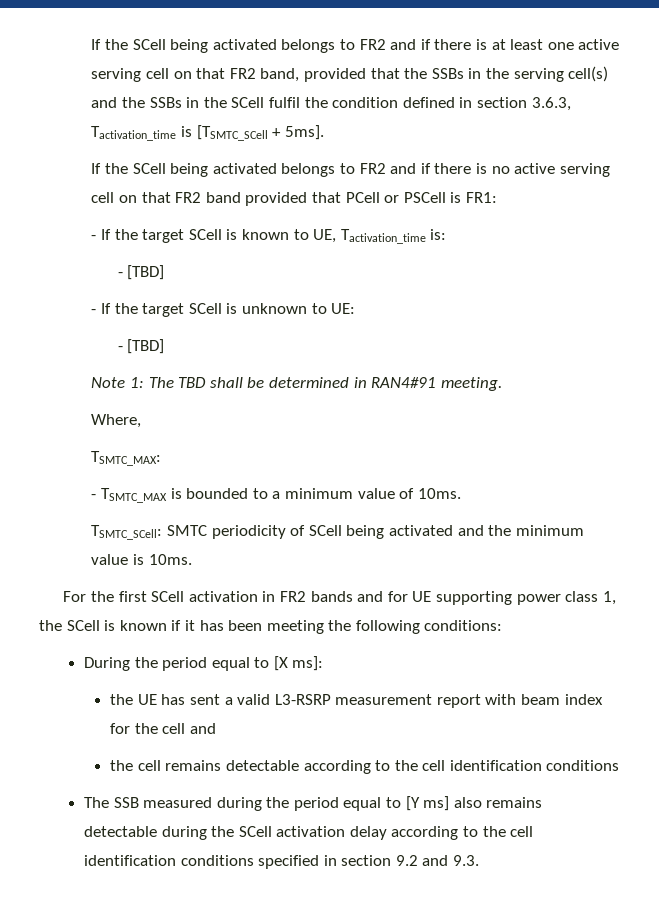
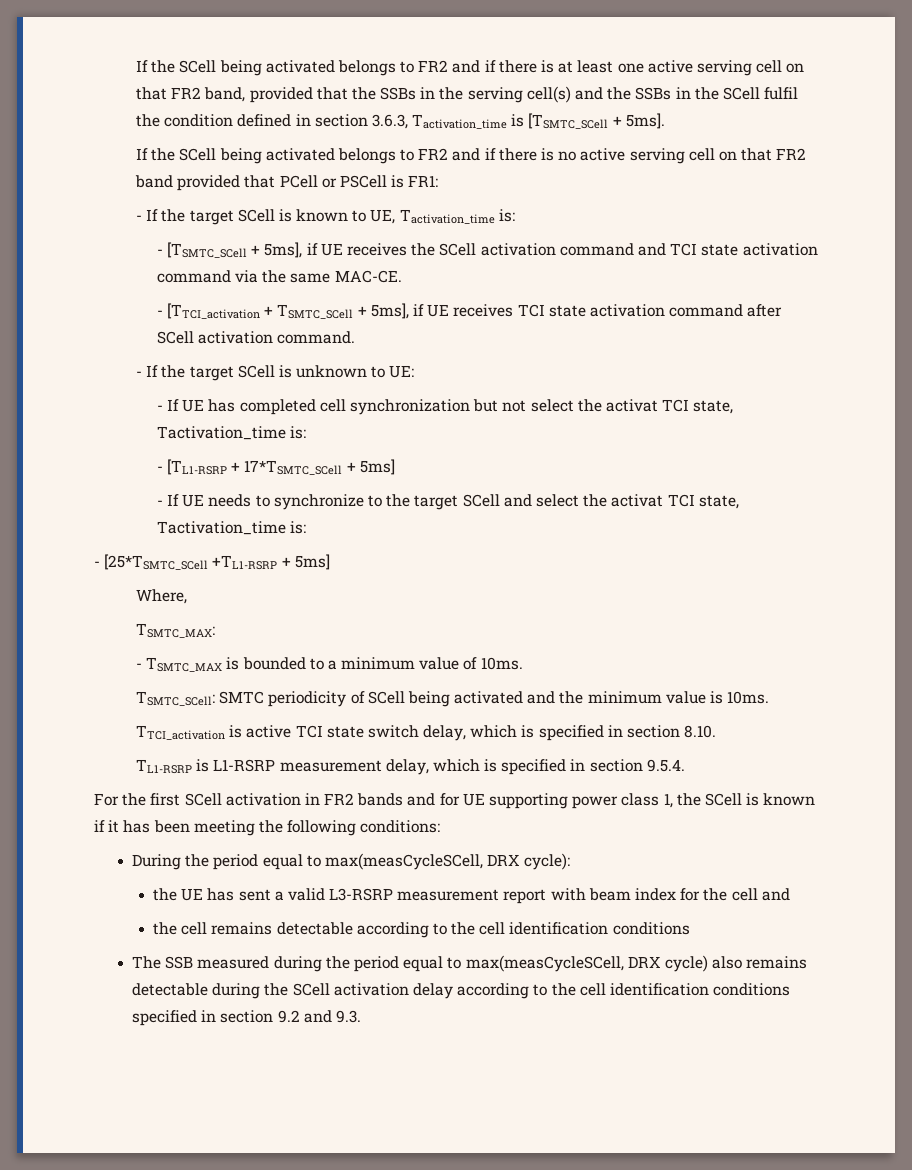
[127,265,165,280] [TBD] -> [167,242,818,258] [156,270,402,283] [156,303,783,319] [156,331,356,344] [TSMTC_SCell + 5ms], if UE receives the SCell activation command and TCI state activation command via the same MAC-CE. // - [TTCI_activation + TSMTC_SCell + 5ms], if UE receives TCI state activation command after SCell activation command.
[127,339,165,354] [91,377,502,391] [TBD] // Note 1: The TBD shall be determined in RAN4#91 meeting. -> [167,399,734,415] [156,426,307,440] [156,459,395,475] [156,494,739,510] [156,521,307,535] [94,554,330,570] If UE has completed cell synchronization but not select the activat TCI state, Tactivation_time is: // - [TL1-RSRP + 17*TSMTC_SCell + 5ms] // - If UE needs to synchronize to the target SCell and select the activat TCI state, Tactivation_time is: // - [25*TSMTC_SCell +TL1-RSRP + 5ms]
(192, 559) none -> [135,725,717,741] [135,759,685,775] // TTCI_activation is active TCI state switch delay, which is specified in section 8.10. // TL1-RSRP is L1-RSRP measurement delay, which is specified in section 9.5.4.
[273,656,324,671] [X ms]: -> [324,853,571,870] max(measCycleSCell, DRX cycle):
[405,796,450,811] [Y ms] -> [465,955,708,972] max(measCycleSCell, DRX cycle)

